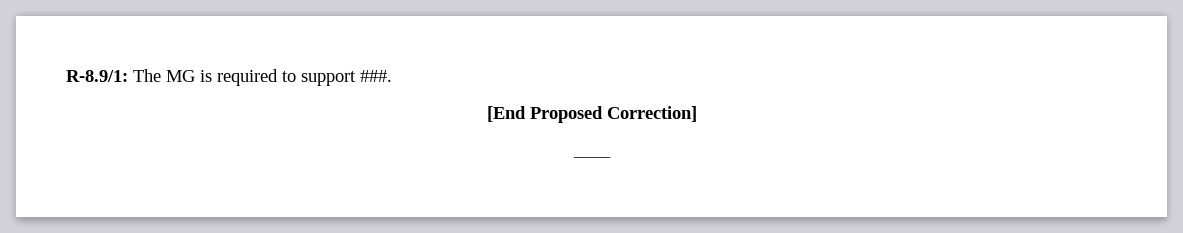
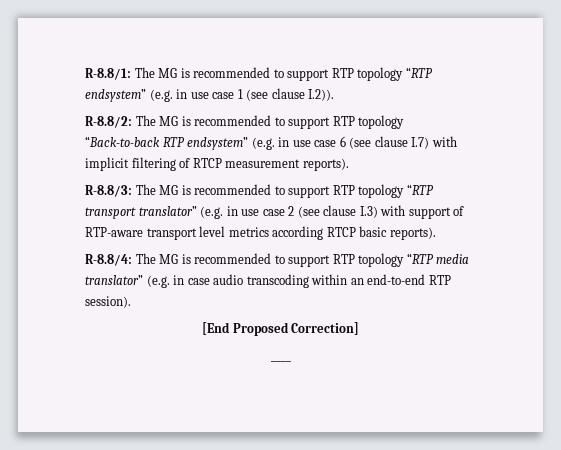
[66,69,392,86] R-8.9/1: The MG is required to support ###. -> [85,67,433,81] [85,88,335,102] [85,115,405,129] [85,136,457,150] [85,157,349,171] [85,184,434,198] [85,205,465,219] [85,226,436,240] [85,253,470,267] [85,274,451,288] [85,296,131,308] R-8.8/1: The MG is recommended to support RTP topology “RTP endsystem” (e.g. in use case 1 (see clause I.2)). // R-8.8/2: The MG is recommended to support RTP topology “Back-to-back RTP endsystem” (e.g. in use case 6 (see clause I.7) with implicit filtering of RTCP measurement reports). // R-8.8/3: The MG is recommended to support RTP topology “RTP transport translator” (e.g. in use case 2 (see clause I.3) with support of RTP-aware transport level metrics according RTCP basic reports). // R-8.8/4: The MG is recommended to support RTP topology “RTP media translator” (e.g. in case audio transcoding within an end-to-end RTP session).

